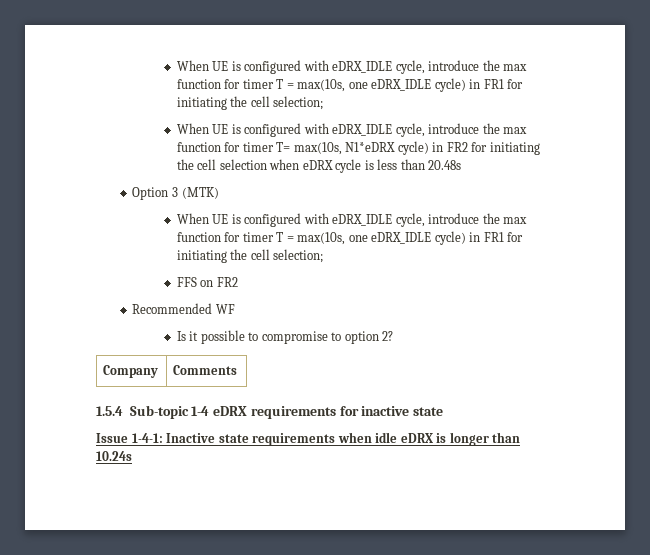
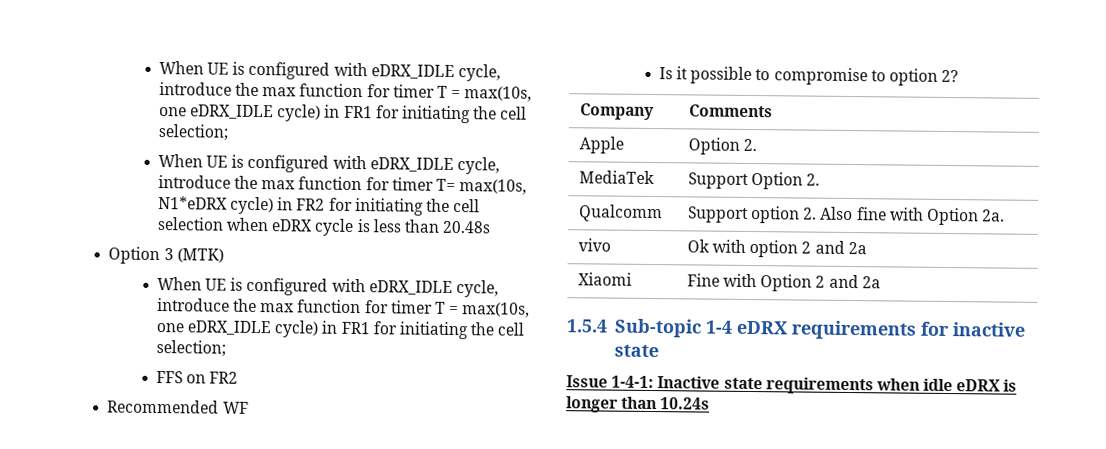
(238, 370) none -> [578,136,624,154] [687,137,758,155] [578,170,655,185] [687,172,821,190] [578,204,663,223] [687,206,1006,226] [577,238,611,252] [686,239,867,258] [577,272,632,286] [686,273,881,292] // Apple | Option 2. // MediaTek | Support Option 2. // Qualcomm | Support option 2. Also fine with Option 2a. // vivo | Ok with option 2 and 2a // Xiaomi | Fine with Option 2 and 2a

